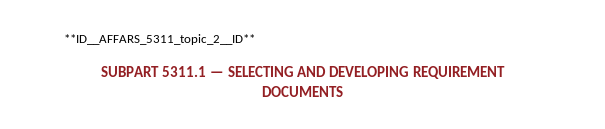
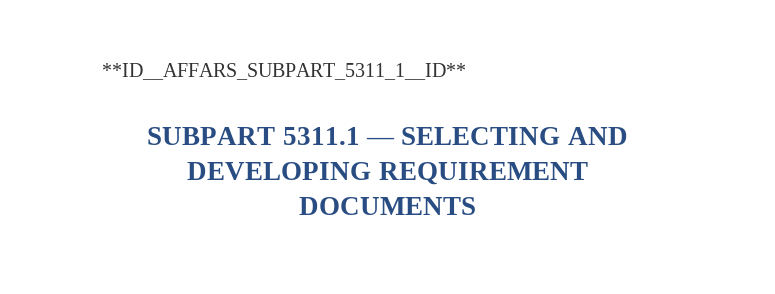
[64,34,255,45] **ID__AFFARS_5311_topic_2__ID** -> [102,63,466,80] **ID__AFFARS_SUBPART_5311_1__ID**

